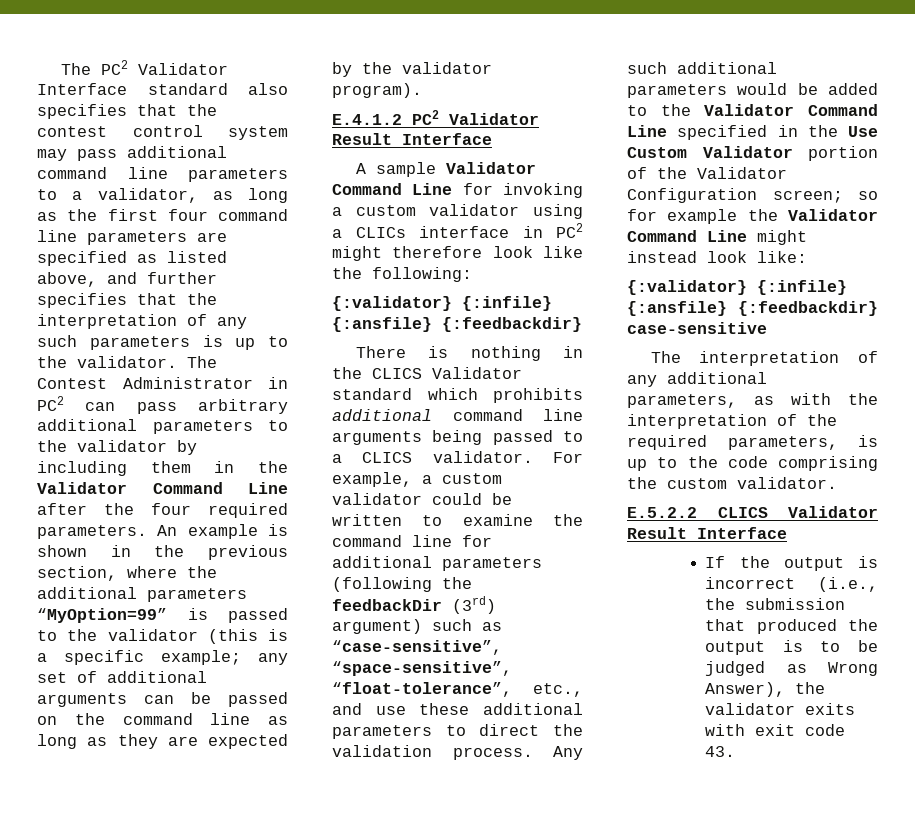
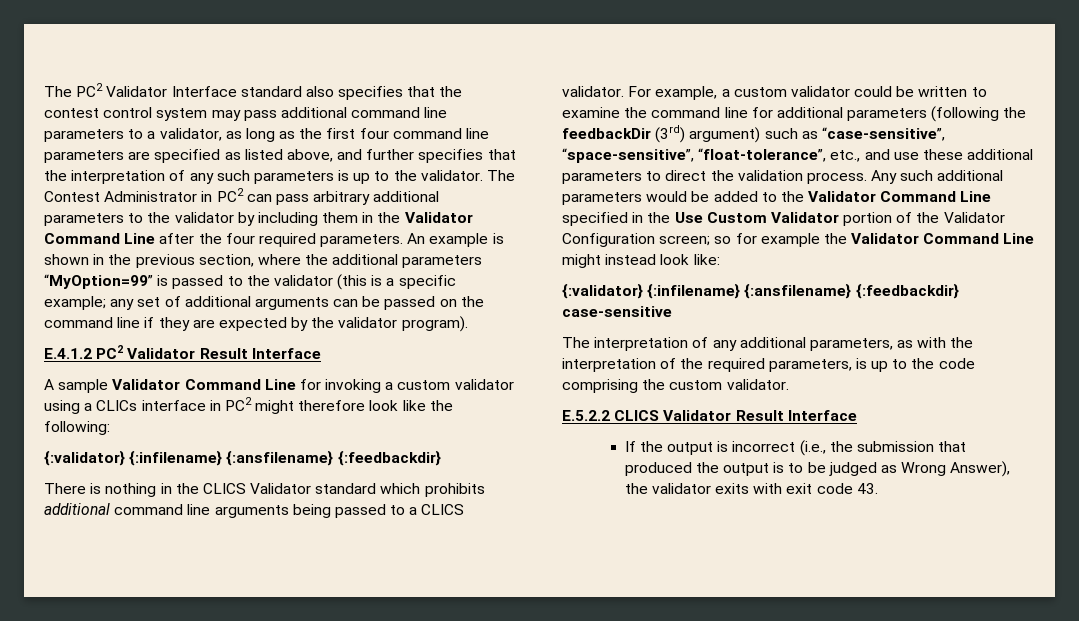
[268,716,288,725] [37,734,108,749] as long as -> [144,317,155,328] if
[462,296,552,311] [332,317,432,332] {:infile} {:ansfile} -> [129,450,334,466] {:infilename} {:ansfilename}
[757,280,847,295] [627,301,727,316] {:infile} {:ansfile} -> [647,283,852,299] {:infilename} {:ansfilename}

